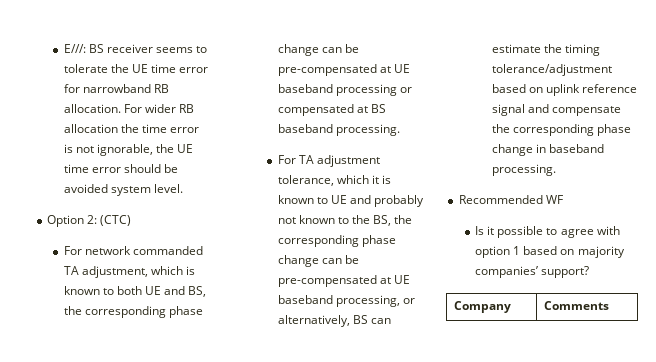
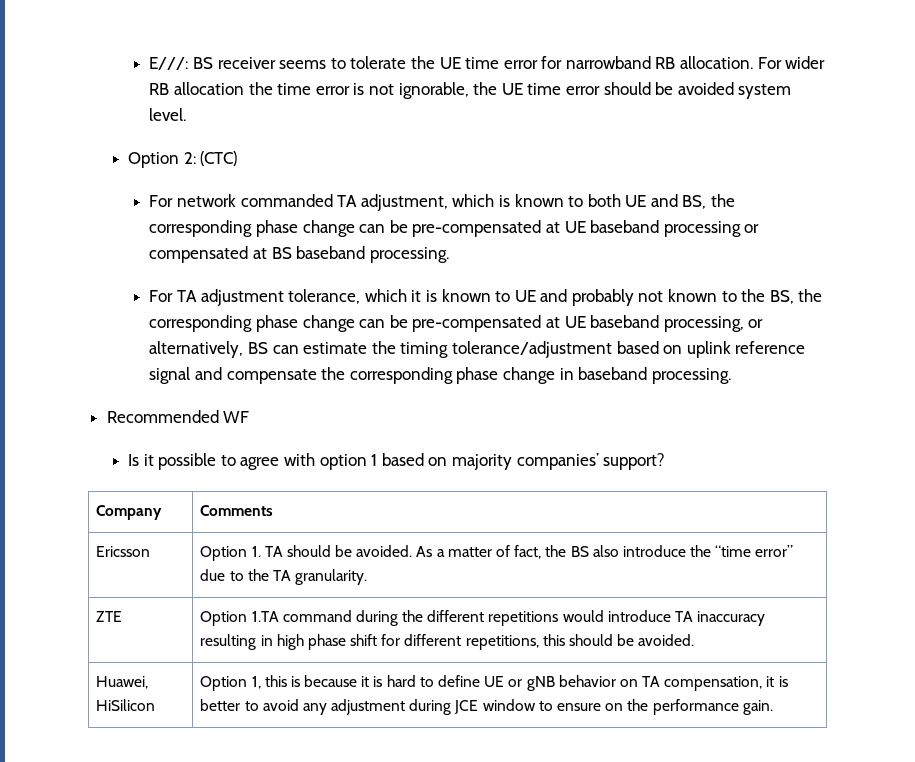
(610, 305) none -> [96,546,151,557] [200,545,794,561] [200,569,368,585] [96,611,123,622] [200,610,766,626] [200,634,695,650] [96,676,149,689] [96,699,156,711] [200,675,788,691] [200,699,773,715] // Ericsson | Option 1. TA should be avoided. As a matter of fact, the BS also introduce the “time error” due to the TA granularity. // ZTE | Option 1.TA command during the different repetitions would introduce TA inaccuracy resulting in high phase shift for different repetitions, this should be avoided. // Huawei, HiSilicon | Option 1, this is because it is hard to define UE or gNB behavior on TA compensation, it is better to avoid any adjustment during JCE window to ensure on the performance gain.

